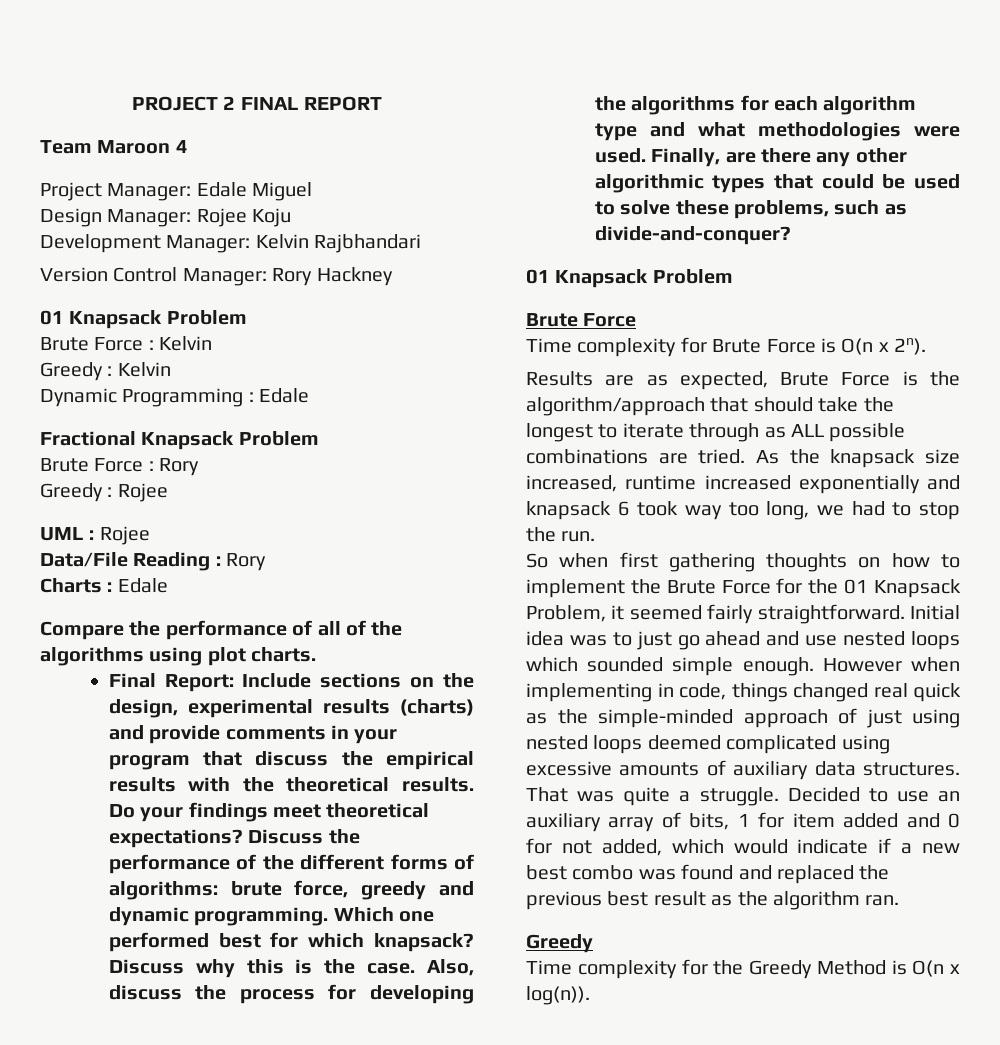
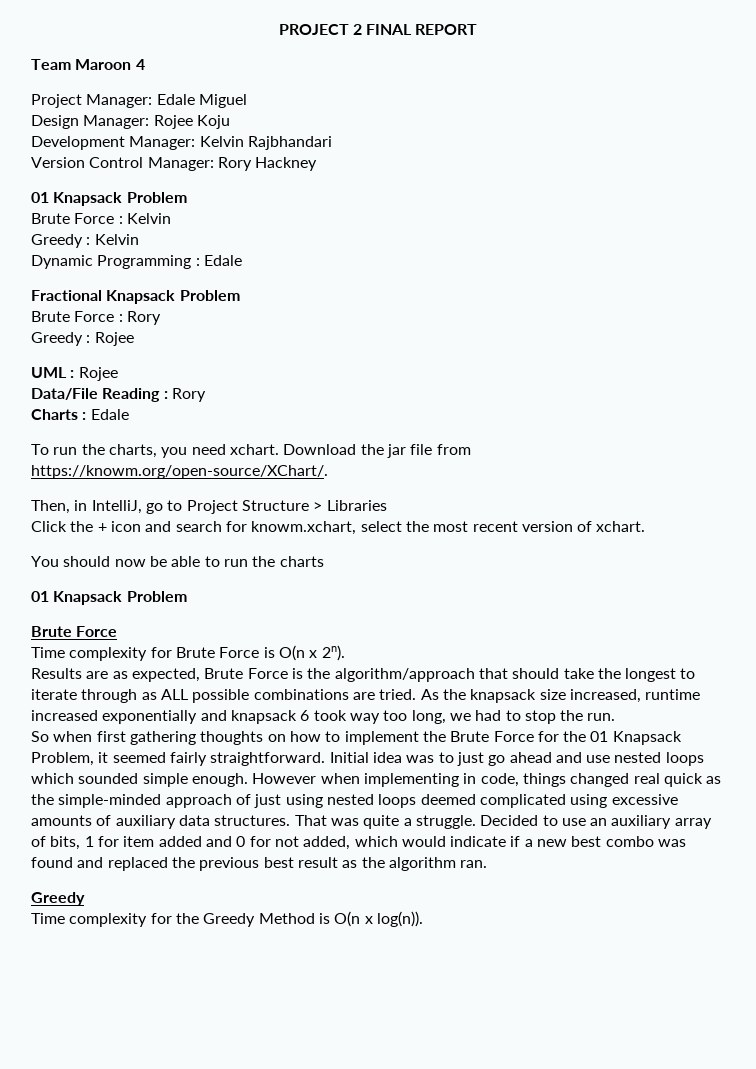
[40,620,403,640] [40,647,317,666] [108,673,475,692] [108,699,474,718] [108,725,398,744] [108,751,474,770] [108,777,474,792] [108,802,430,822] [108,829,360,848] [108,854,474,874] [108,880,474,900] [108,907,435,926] [108,932,474,952] [108,959,474,978] [108,984,474,1004] [594,95,917,115] [594,122,960,141] [594,148,907,167] [594,174,961,193] [594,200,907,219] [594,226,791,245] Compare the performance of all of the algorithms using plot charts. // Final Report: Include sections on the design, experimental results (charts) and provide comments in your program that discuss the empirical results with the theoretical results. Do your findings meet theoretical expectations? Discuss the performance of the different forms of algorithms: brute force, greedy and dynamic programming. Which one performed best for which knapsack? Discuss why this is the case. Also, discuss the process for developing the algorithms for each algorithm type and what methodologies were used. Finally, are there any other algorithmic types that could be used to solve these problems, such as divide-and-conquer? -> [31,444,471,458] [31,465,328,479] [31,500,387,514] [31,521,646,535] [31,556,324,567] To run the charts, you need xchart. Download the jar file from https://knowm.org/open-source/XChart/. // Then, in IntelliJ, go to Project Structure > Libraries // Click the + icon and search for knowm.xchart, select the most recent version of xchart. // You should now be able to run the charts

